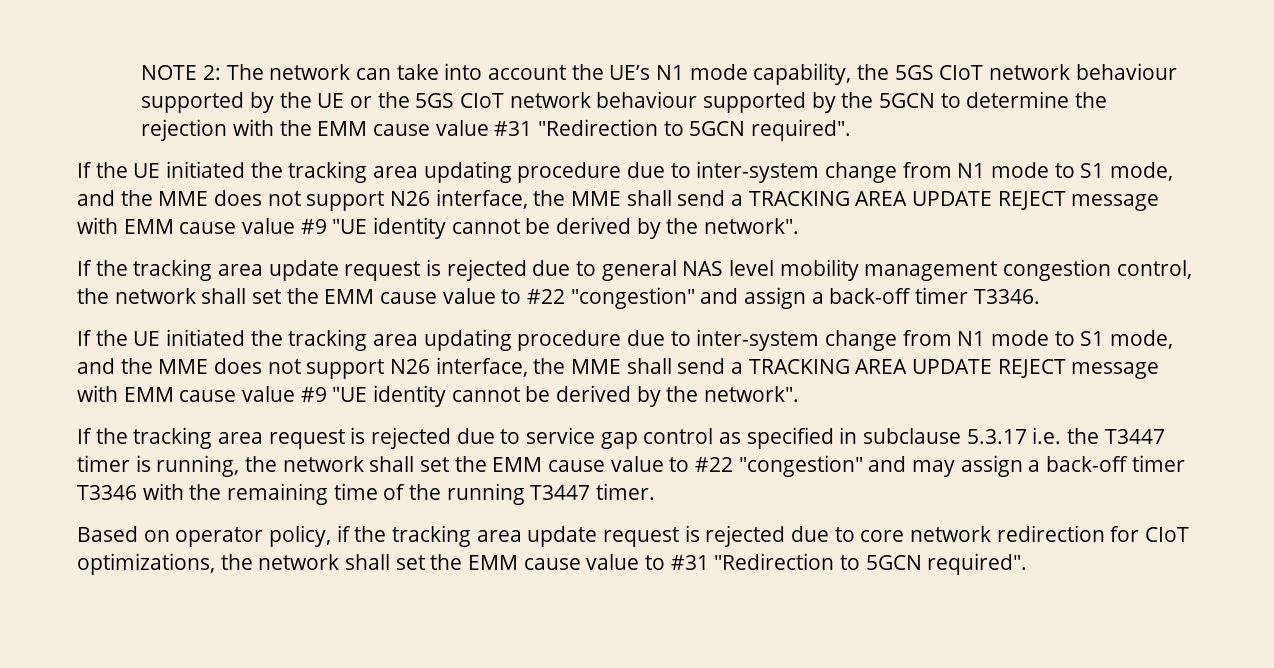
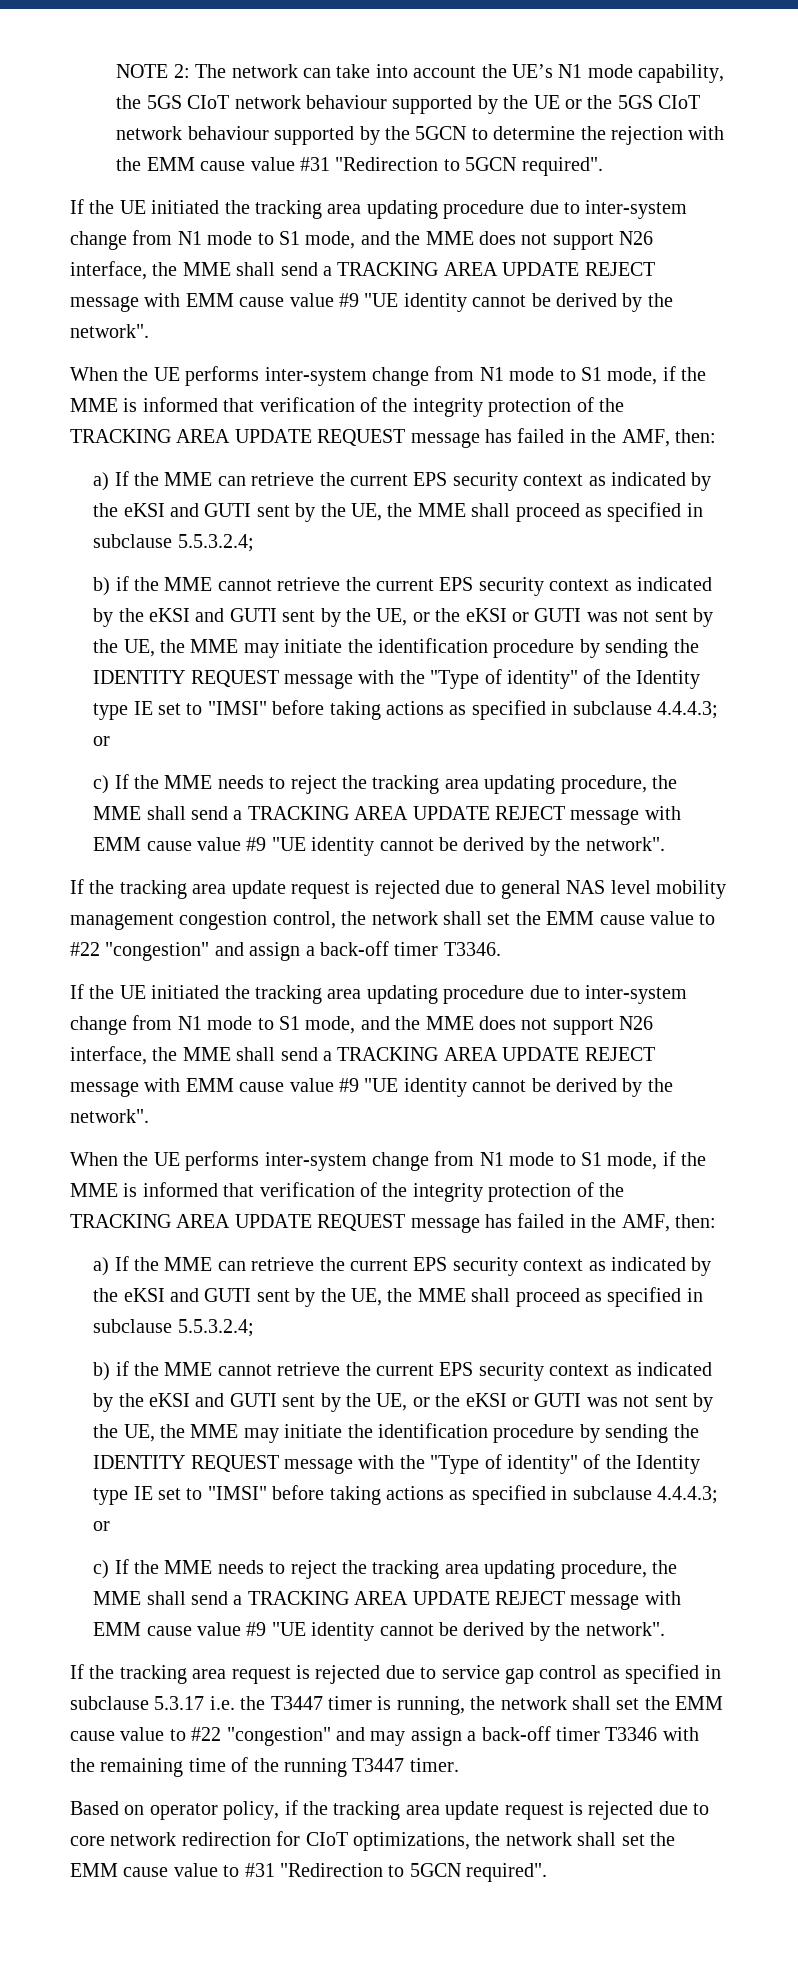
(800, 226) none -> [70,366,707,386] [70,397,624,417] [70,428,716,448] [93,471,712,491] [93,502,703,522] [93,534,254,552] [93,576,713,596] [93,608,714,627] [93,638,699,658] [93,669,701,689] [93,700,719,720] [93,736,111,746] [93,774,678,794] [93,806,681,825] [93,837,665,856] // When the UE performs inter-system change from N1 mode to S1 mode, if the MME is informed that verification of the integrity protection of the TRACKING AREA UPDATE REQUEST message has failed in the AMF, then: // a) If the MME can retrieve the current EPS security context as indicated by the eKSI and GUTI sent by the UE, the MME shall proceed as specified in subclause 5.5.3.2.4; // b) if the MME cannot retrieve the current EPS security context as indicated by the eKSI and GUTI sent by the UE, or the eKSI or GUTI was not sent by the UE, the MME may initiate the identification procedure by sending the IDENTITY REQUEST message with the "Type of identity" of the Identity type IE set to "IMSI" before taking actions as specified in subclause 4.4.4.3; or // c) If the MME needs to reject the tracking area updating procedure, the MME shall send a TRACKING AREA UPDATE REJECT message with EMM cause value #9 "UE identity cannot be derived by the network".
(800, 394) none -> [70,1151,707,1171] [70,1182,624,1202] [70,1213,716,1233] [93,1256,712,1276] [93,1287,703,1307] [93,1319,254,1337] [93,1361,713,1381] [93,1393,714,1412] [93,1423,699,1443] [93,1454,701,1474] [93,1485,719,1505] [93,1521,111,1531] [93,1559,678,1579] [93,1591,681,1610] [93,1622,665,1641] // When the UE performs inter-system change from N1 mode to S1 mode, if the MME is informed that verification of the integrity protection of the TRACKING AREA UPDATE REQUEST message has failed in the AMF, then: // a) If the MME can retrieve the current EPS security context as indicated by the eKSI and GUTI sent by the UE, the MME shall proceed as specified in subclause 5.5.3.2.4; // b) if the MME cannot retrieve the current EPS security context as indicated by the eKSI and GUTI sent by the UE, or the eKSI or GUTI was not sent by the UE, the MME may initiate the identification procedure by sending the IDENTITY REQUEST message with the "Type of identity" of the Identity type IE set to "IMSI" before taking actions as specified in subclause 4.4.4.3; or // c) If the MME needs to reject the tracking area updating procedure, the MME shall send a TRACKING AREA UPDATE REJECT message with EMM cause value #9 "UE identity cannot be derived by the network".

